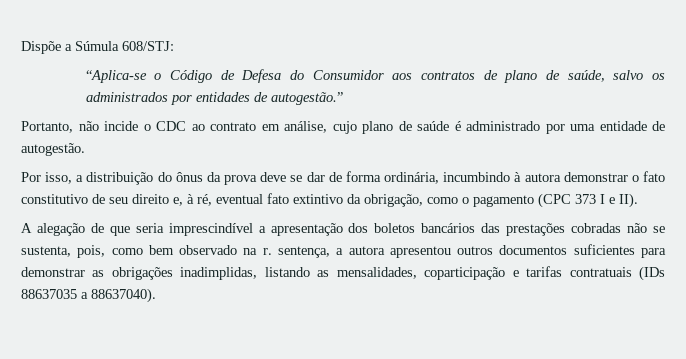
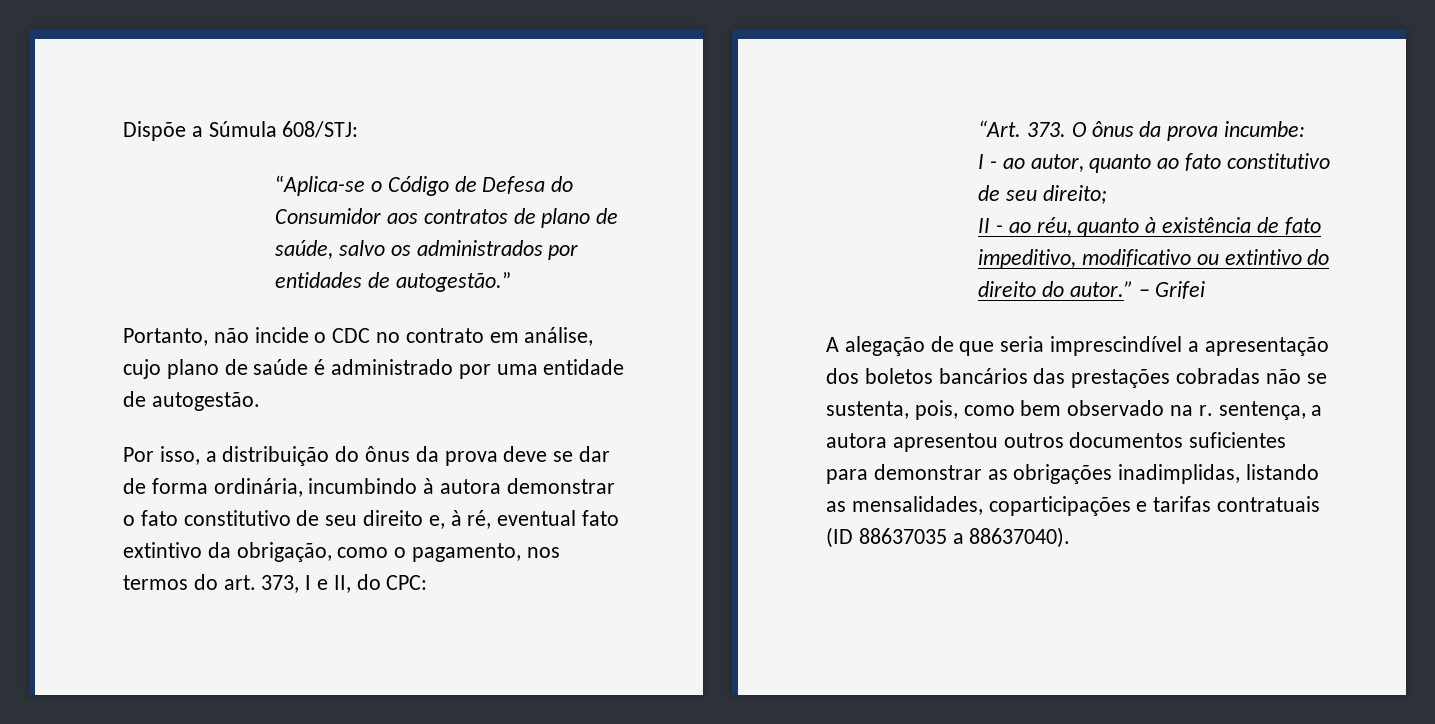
[191,124,205,131] ao -> [376,332,401,343] no
[473,193,638,208] pagamento (CPC 373 I e II). -> [412,543,560,562] [123,574,428,593] [978,120,1305,141] [978,153,1330,173] [978,185,1107,204] [978,217,1321,237] [978,249,1330,269] [978,281,1206,299] pagamento, nos termos do art. 373, I e II, do CPC: // “Art. 373. O ônus da prova incumbe: // I - ao autor, quanto ao fato constitutivo de seu direito; // II - ao réu, quanto à existência de fato impeditivo, modificativo ou extintivo do direito do autor.” – Grifei
[424,267,506,280] coparticipação -> [988,496,1131,516] coparticipações
[639,266,665,281] (IDs -> [826,527,853,548] (ID

